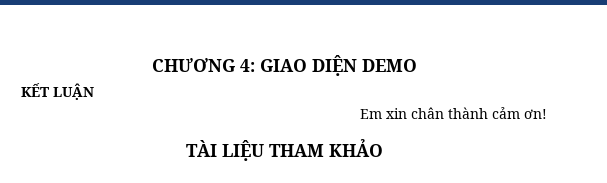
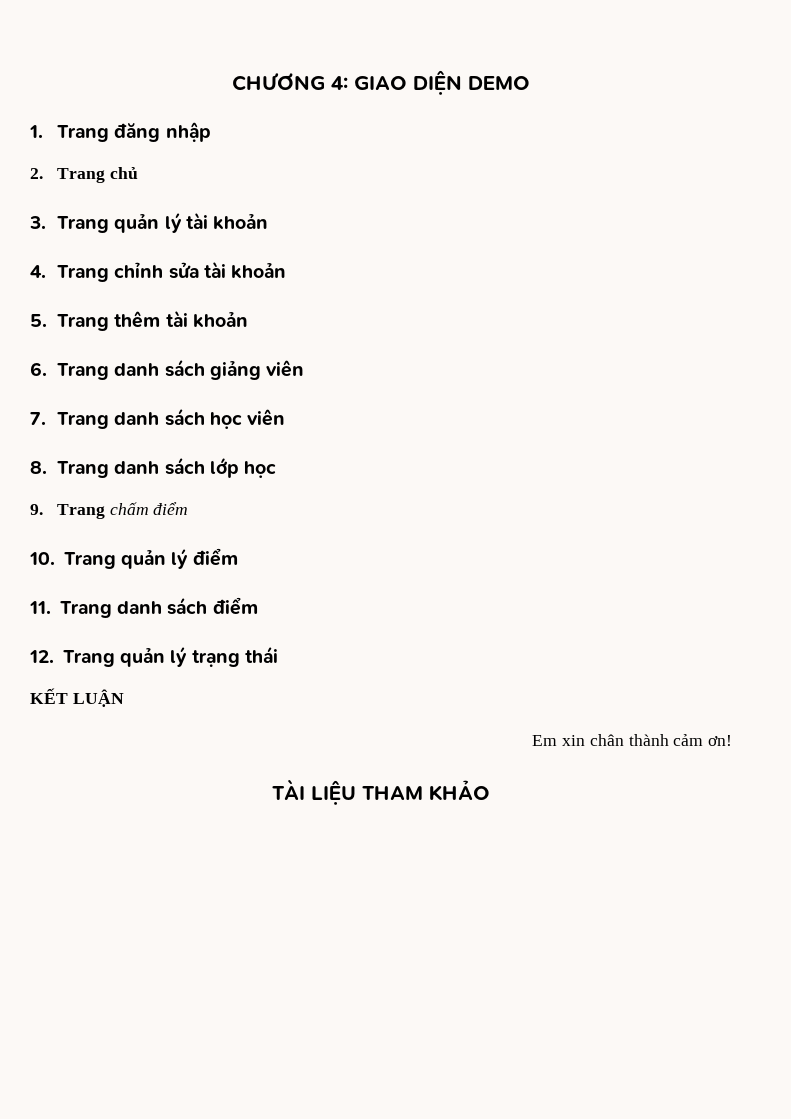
(417, 65) none -> [29,122,211,142] [30,167,138,183] [29,212,269,233] [30,261,287,282] [30,310,248,331] [30,359,305,380] [30,408,286,429] [30,457,277,478] [30,502,189,519] [29,548,238,569] [29,597,258,618] [29,646,278,667] // 1. Trang đăng nhập // 2. Trang chủ // 3. Trang quản lý tài khoản // 4. Trang chỉnh sửa tài khoản // 5. Trang thêm tài khoản // 6. Trang danh sách giảng viên // 7. Trang danh sách học viên // 8. Trang danh sách lớp học // 9. Trang chấm điểm // 10. Trang quản lý điểm // 11. Trang danh sách điểm // 12. Trang quản lý trạng thái

